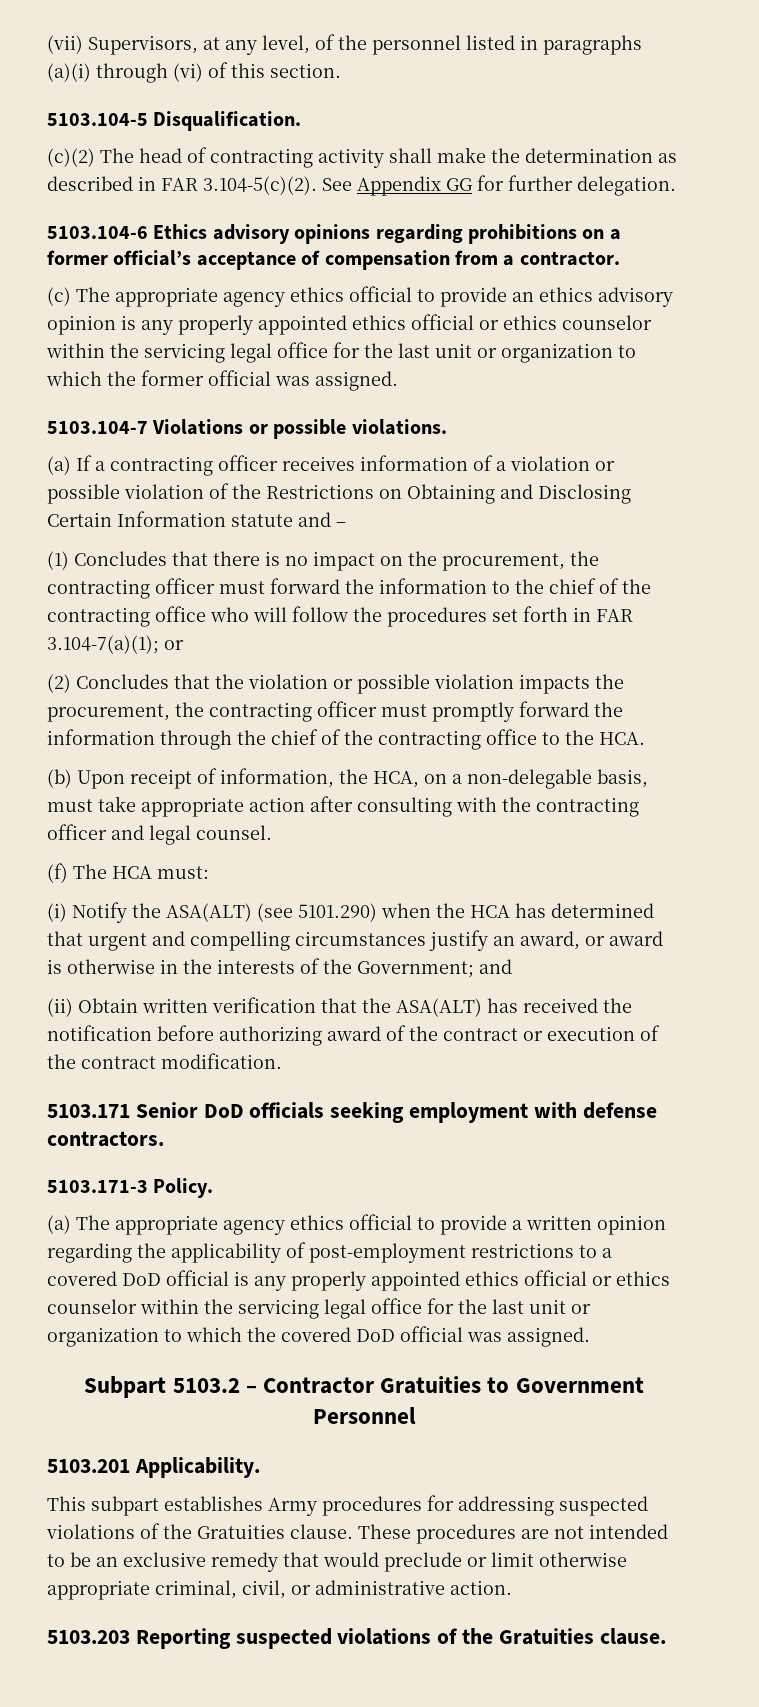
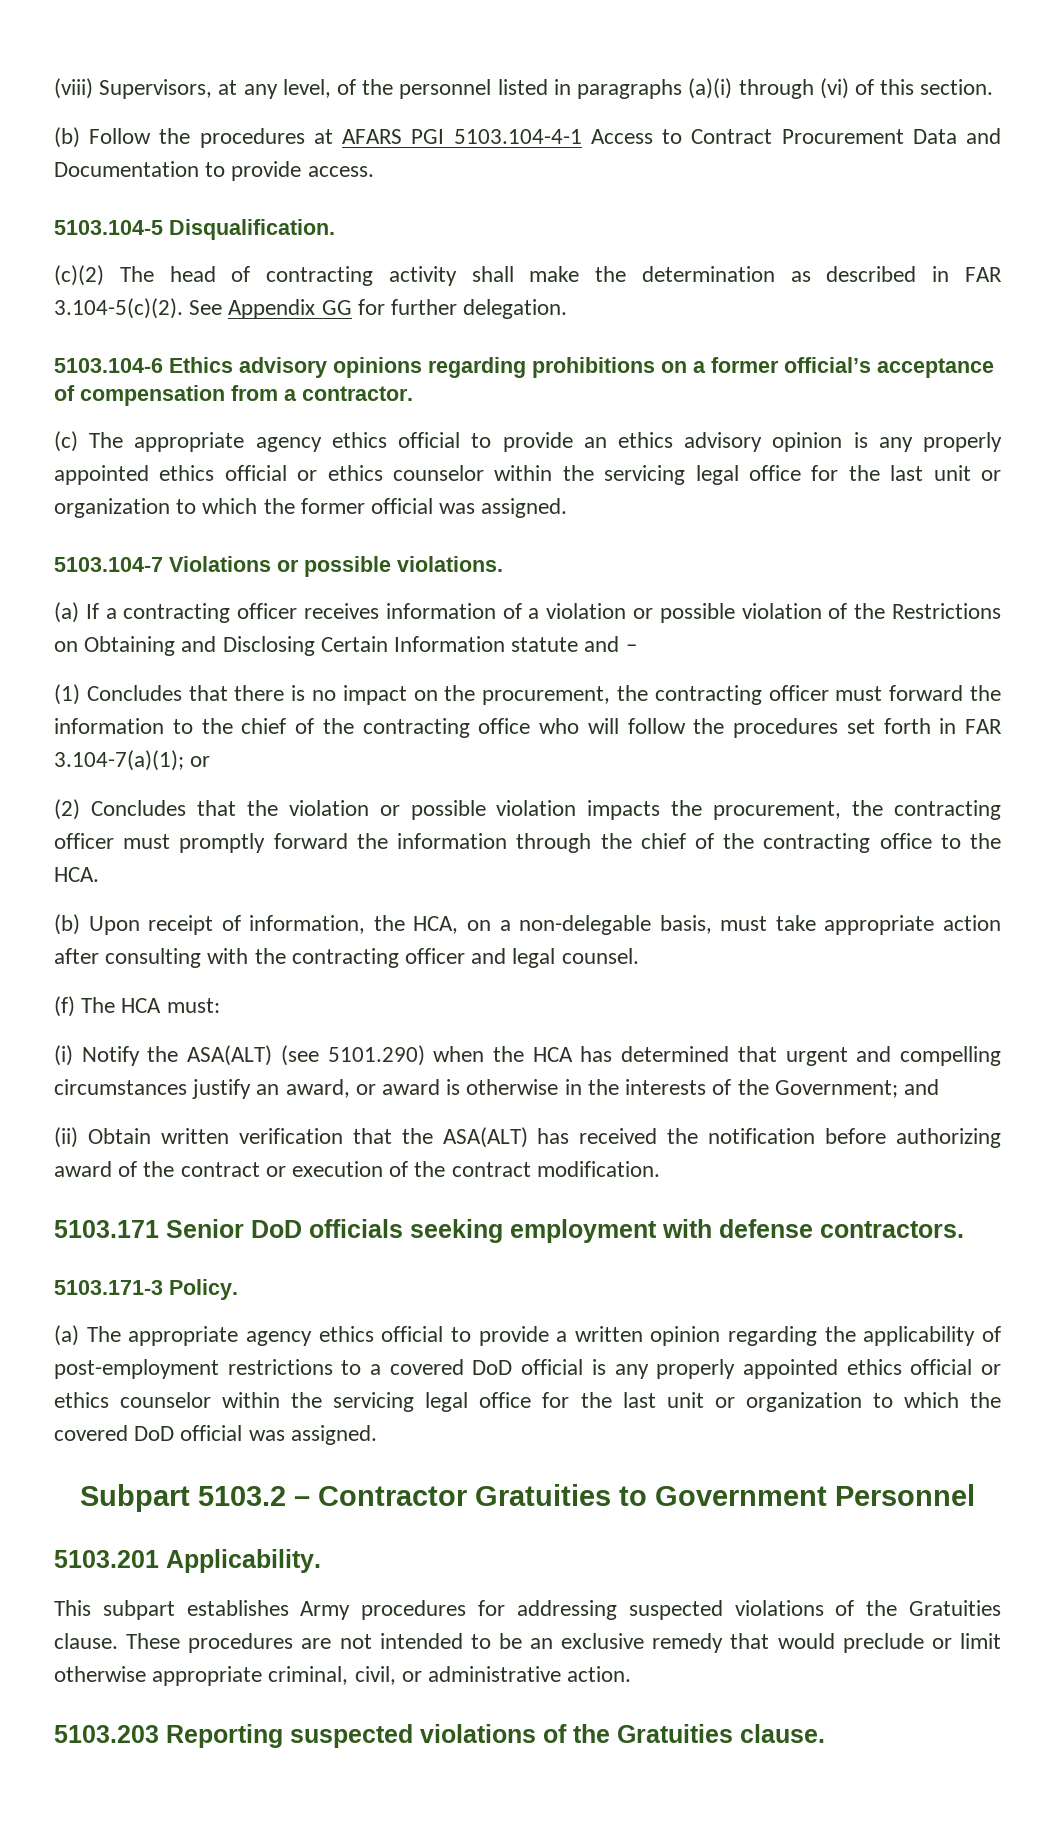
[47,35,83,54] (vii) -> [54,78,93,99] (viii)
(341, 70) none -> [54,127,1002,148] [54,161,374,181] // (b) Follow the procedures at AFARS PGI 5103.104-4-1 Access to Contract Procurement Data and Documentation to provide access.

